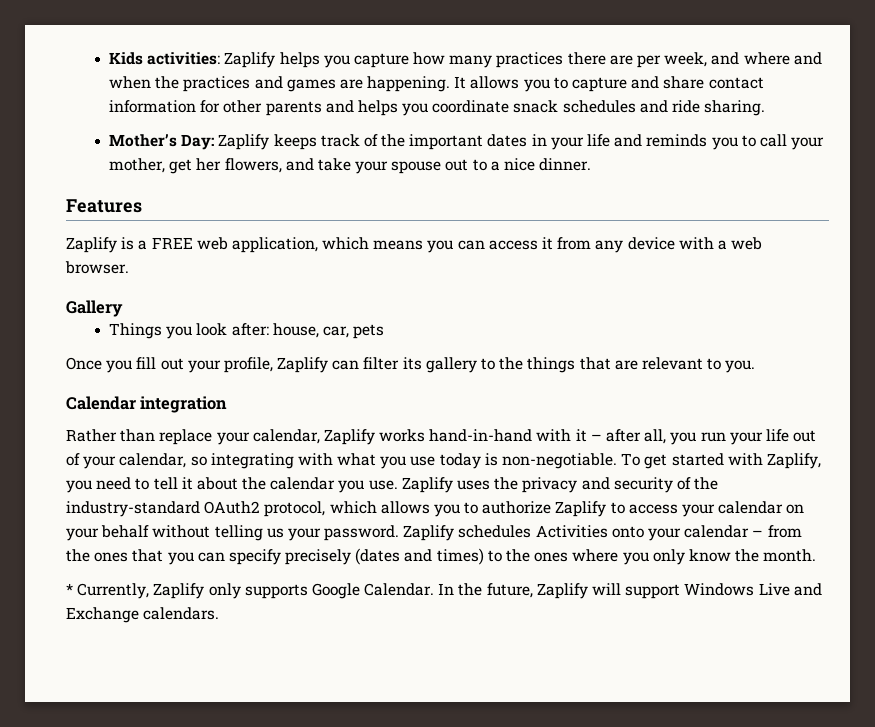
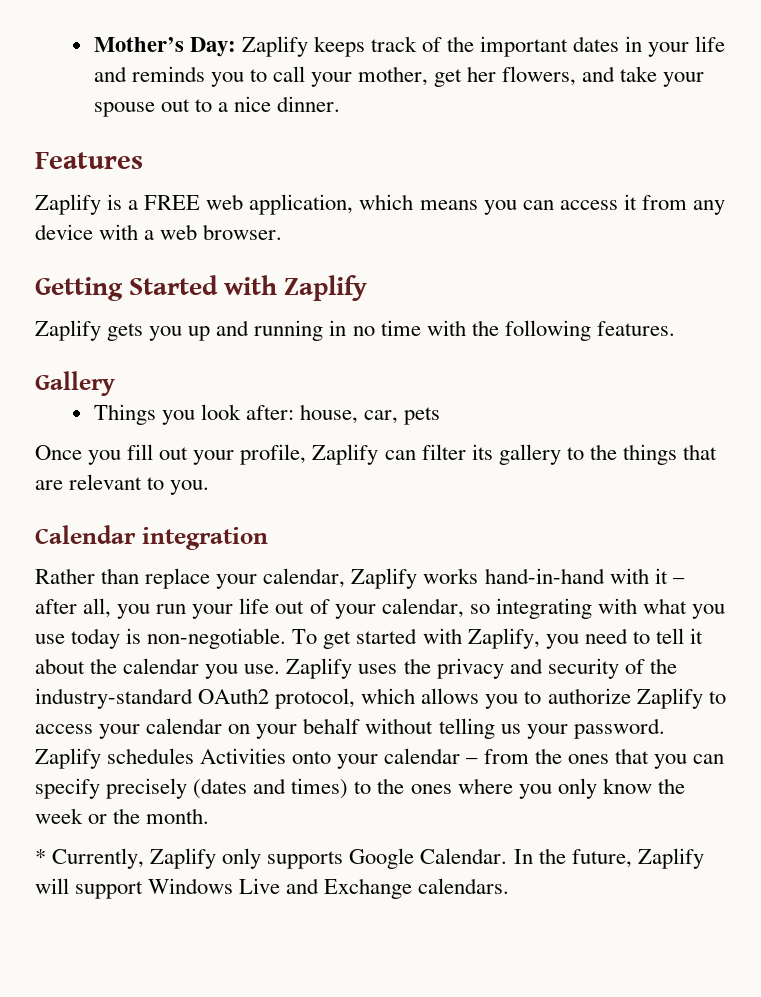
[109,52,822,68] [109,76,764,92] [109,100,766,116] Kids activities: Zaplify helps you capture how many practices there are per week, and where and when the practices and games are happening. It allows you to capture and share contact information for other parents and helps you coordinate snack schedules and ride sharing. // -> (93, 44) none
(129, 267) none -> [35,275,368,301] [35,320,675,341] // Getting Started with Zaplify // Zaplify gets you up and running in no time with the following features.
(760, 555) none -> [35,808,141,824] week or the

